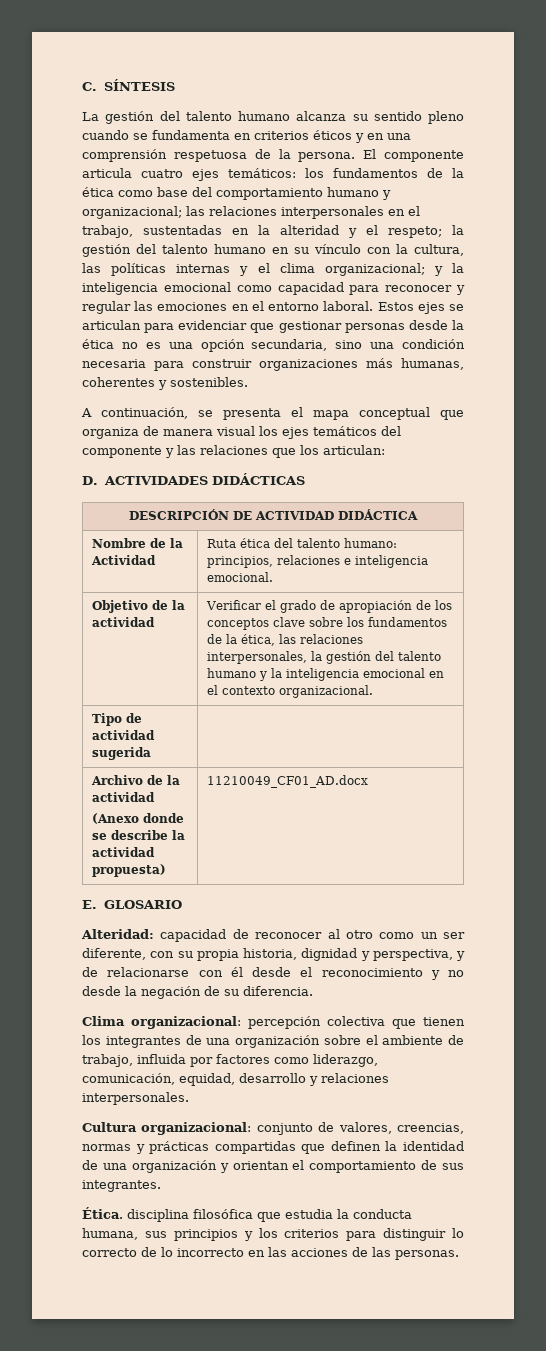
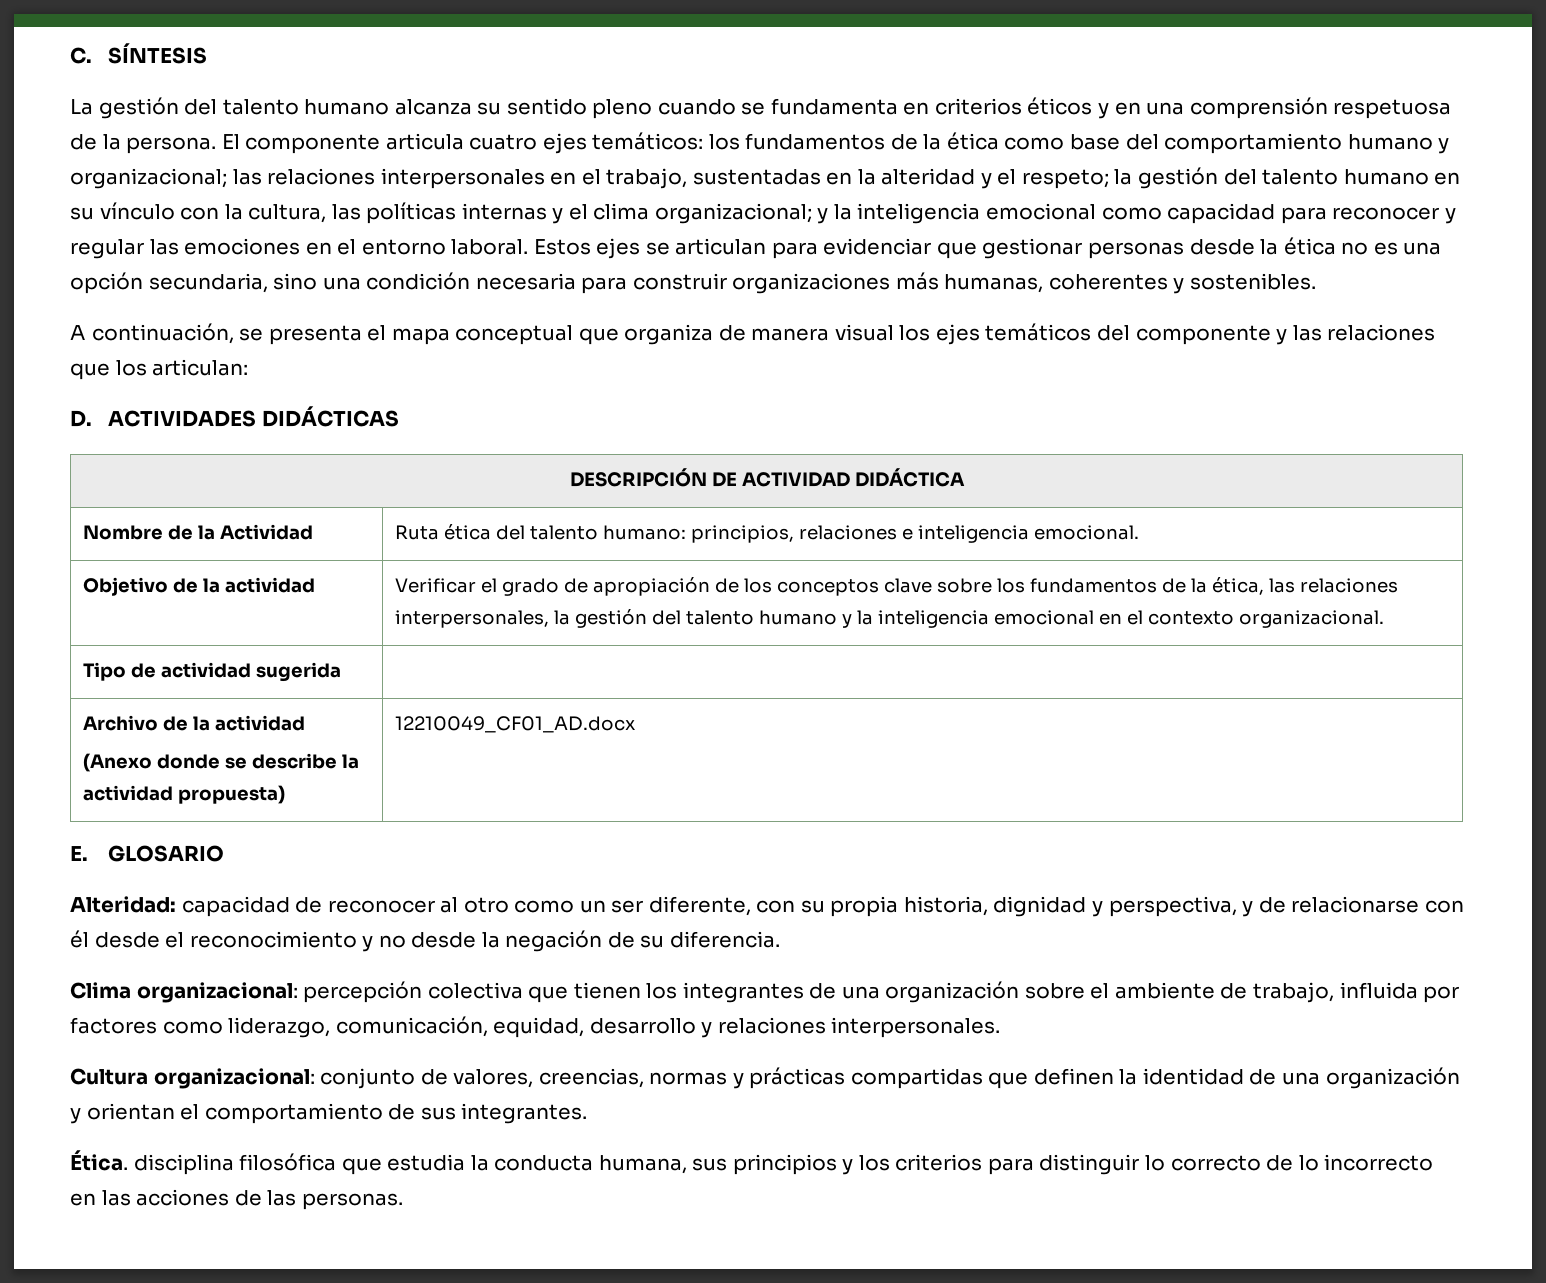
[206,775,368,788] 11210049_CF01_AD.docx -> [394,716,635,733] 12210049_CF01_AD.docx

